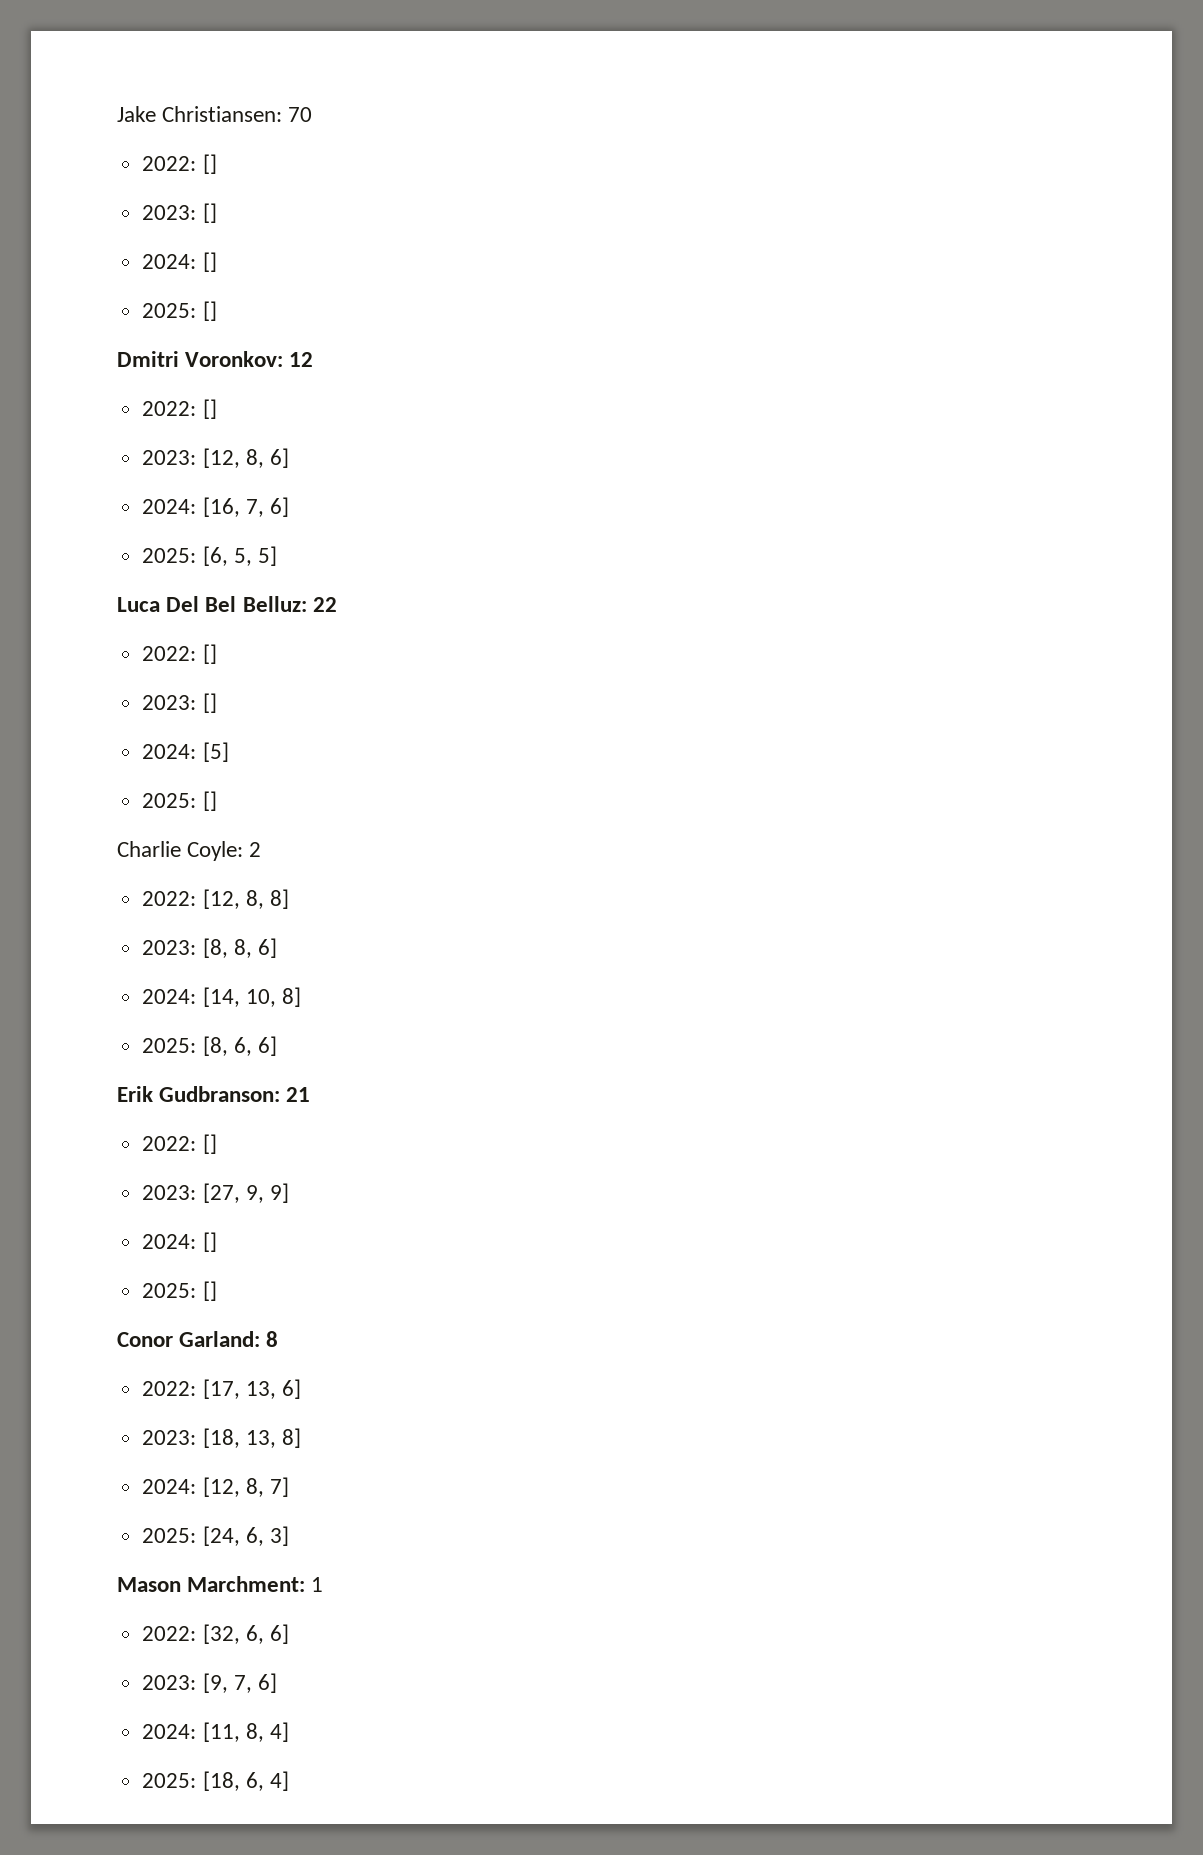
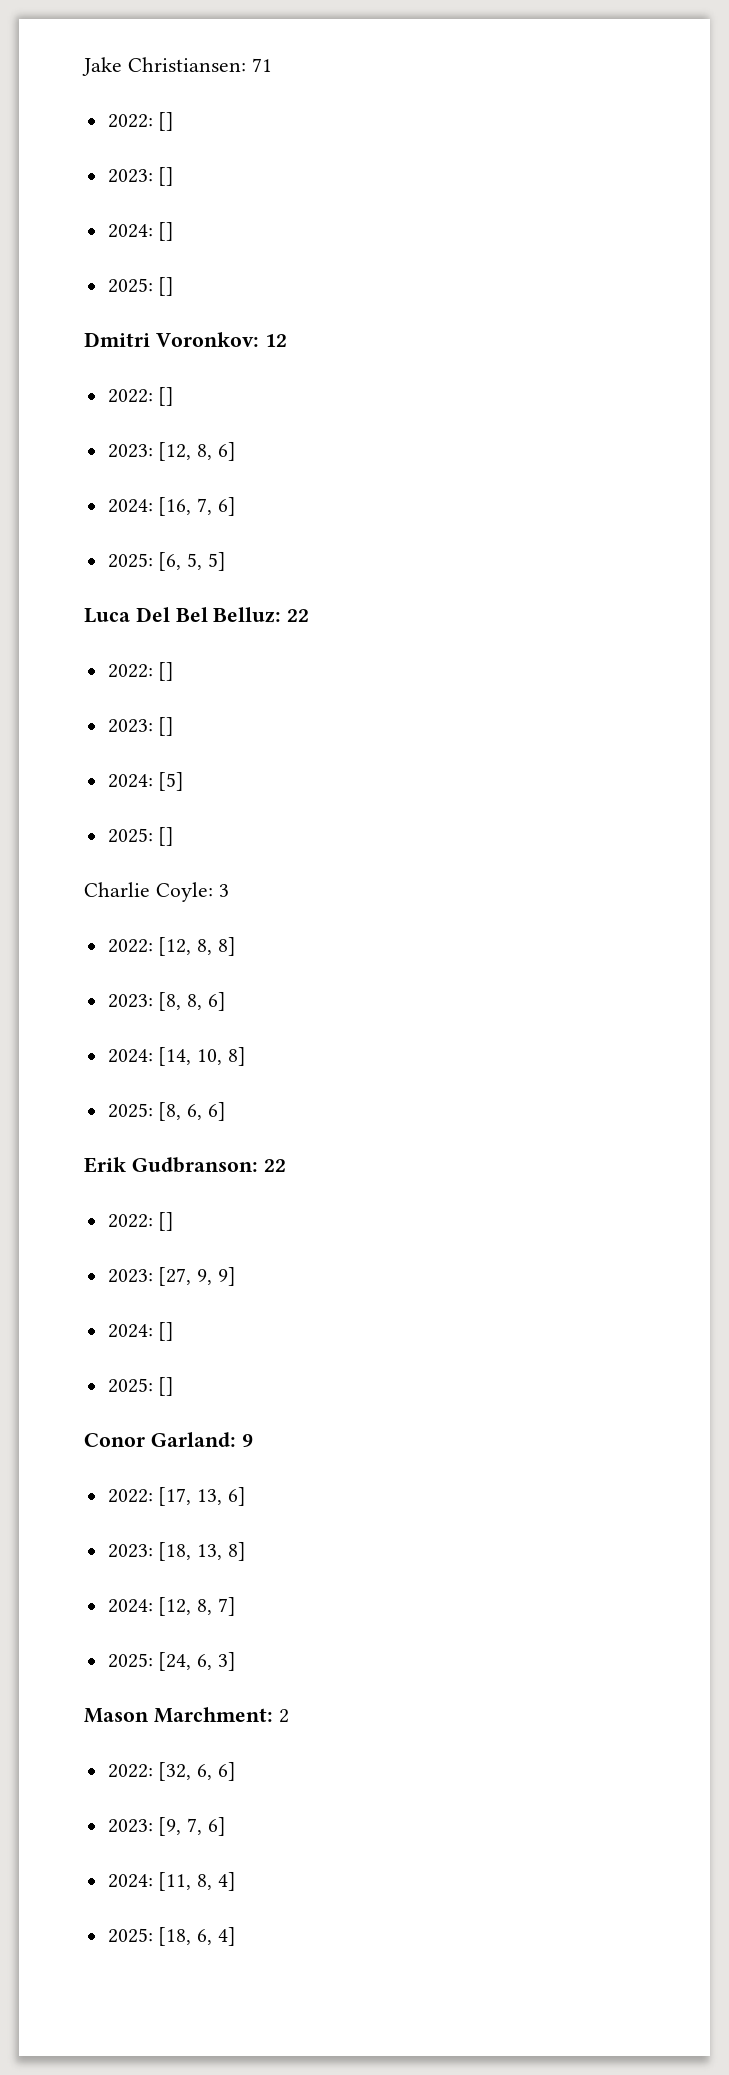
[288,107,313,122] 70 -> [251,58,272,72] 71
[249,842,262,857] 2 -> [218,884,229,897] 3
[286,1087,311,1102] 21 -> [263,1159,286,1172] 22
[266,1331,279,1347] 8 -> [241,1434,253,1447] 9
[311,1577,324,1592] 1 -> [278,1709,289,1723] 2

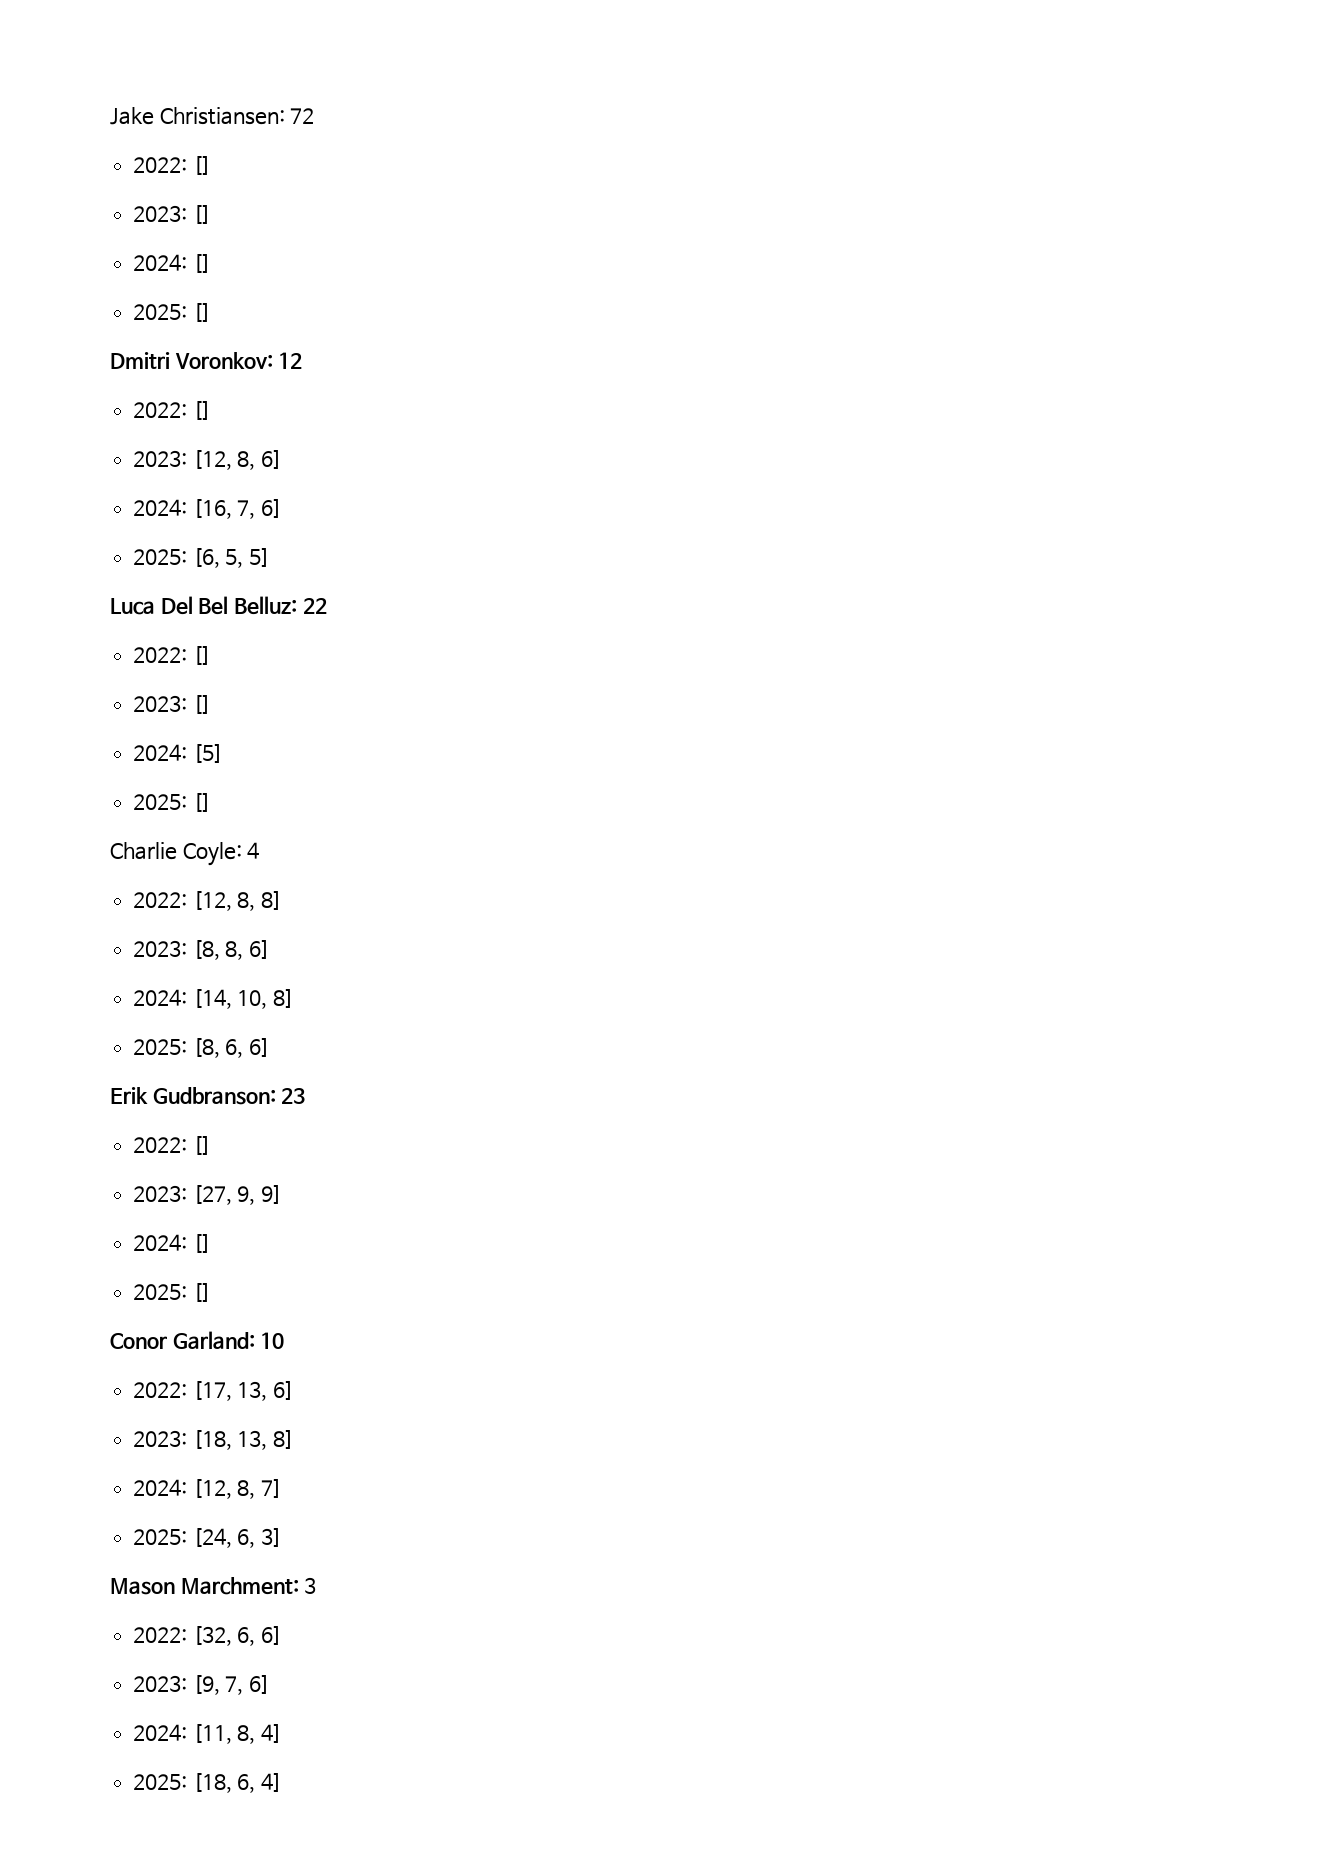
[251,58,272,72] 71 -> [290,108,315,124] 72
[218,884,229,897] 3 -> [247,842,260,859] 4
[263,1159,286,1172] 22 -> [281,1088,306,1104] 23
[241,1434,253,1447] 9 -> [260,1332,285,1349] 10
[278,1709,289,1723] 2 -> [304,1577,317,1594] 3

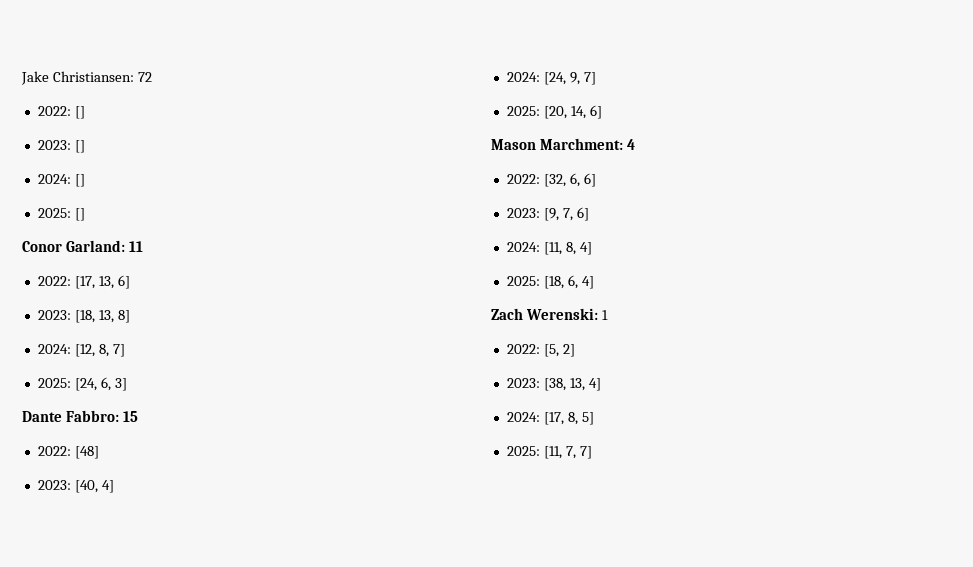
[110,352,303,369] [133,401,211,420] [133,450,283,470] [133,499,283,519] [133,548,271,568] [110,596,327,615] [133,646,211,665] [133,695,211,714] [133,744,223,763] [133,793,211,812] [110,842,260,866] [133,891,283,911] [133,940,271,960] [133,989,295,1009] [133,1038,271,1058] [110,1087,306,1105] [133,1136,211,1155] [133,1185,283,1205] [133,1234,211,1253] [133,1283,211,1302] // Dmitri Voronkov: 12 // 2022: [] // 2023: [12, 8, 6] // 2024: [16, 7, 6] // 2025: [6, 5, 5] // Luca Del Bel Belluz: 22 // 2022: [] // 2023: [] // 2024: [5] // 2025: [] // Charlie Coyle: 4 // 2022: [12, 8, 8] // 2023: [8, 8, 6] // 2024: [14, 10, 8] // 2025: [8, 6, 6] // Erik Gudbranson: 23 // 2022: [] // 2023: [27, 9, 9] // 2024: [] // 2025: [] -> (85, 214) none
[260,1332,285,1349] 10 -> [128,241,143,252] 11
(283, 1537) none -> [22,410,138,422] [37,446,99,459] [37,480,114,493] [506,72,596,85] [506,105,602,119] // Dante Fabbro: 15 // 2022: [48] // 2023: [40, 4] // 2024: [24, 9, 7] // 2025: [20, 14, 6]
[304,1577,317,1594] 3 -> [626,139,635,150] 4
(283, 1782) none -> [491,308,608,320] [506,344,575,357] [506,378,601,391] [506,412,594,425] [506,446,592,459] // Zach Werenski: 1 // 2022: [5, 2] // 2023: [38, 13, 4] // 2024: [17, 8, 5] // 2025: [11, 7, 7]

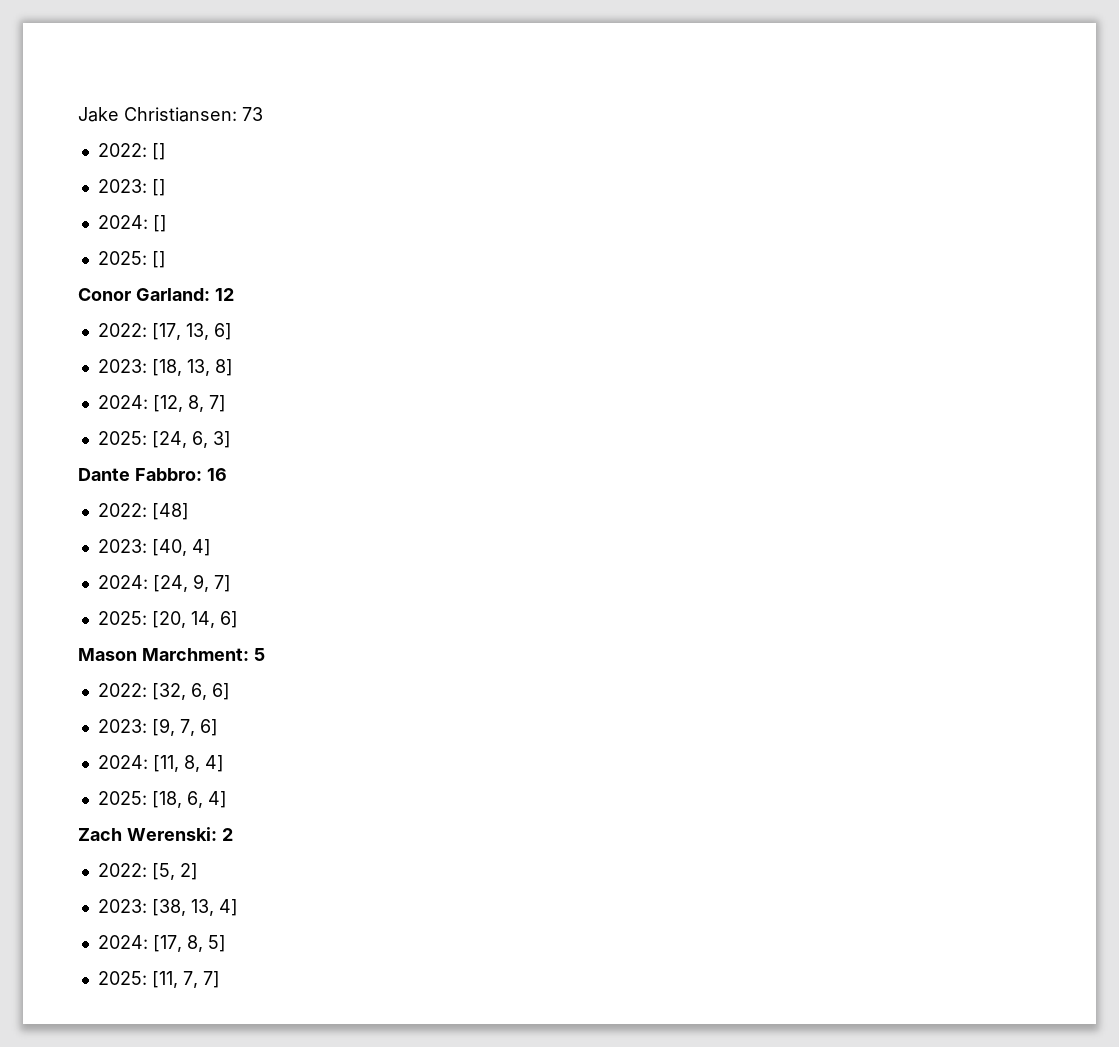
[137,72,152,82] 72 -> [242,107,263,121] 73
[128,241,143,252] 11 -> [215,288,234,301] 12
[122,411,138,422] 15 -> [207,468,227,481] 16
[626,139,635,150] 4 -> [254,648,265,661] 5
[601,310,608,320] 1 -> [222,828,233,841] 2

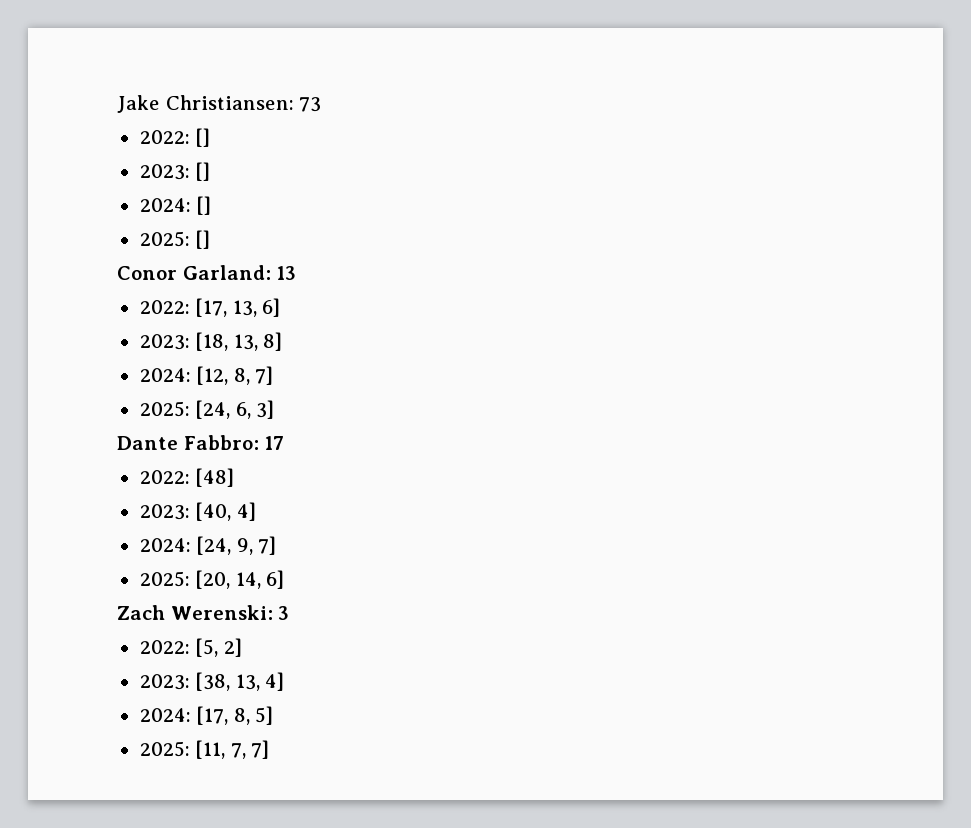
[215,288,234,301] 12 -> [276,266,297,280] 13
[207,468,227,481] 16 -> [264,436,285,450] 17
[78,648,265,661] [97,683,230,700] [97,718,218,736] [97,755,224,772] [97,791,227,808] // Mason Marchment: 5 // 2022: [32, 6, 6] // 2023: [9, 7, 6] // 2024: [11, 8, 4] // 2025: [18, 6, 4] -> (285, 579) none
[222,828,233,841] 2 -> [278,606,290,620] 3

